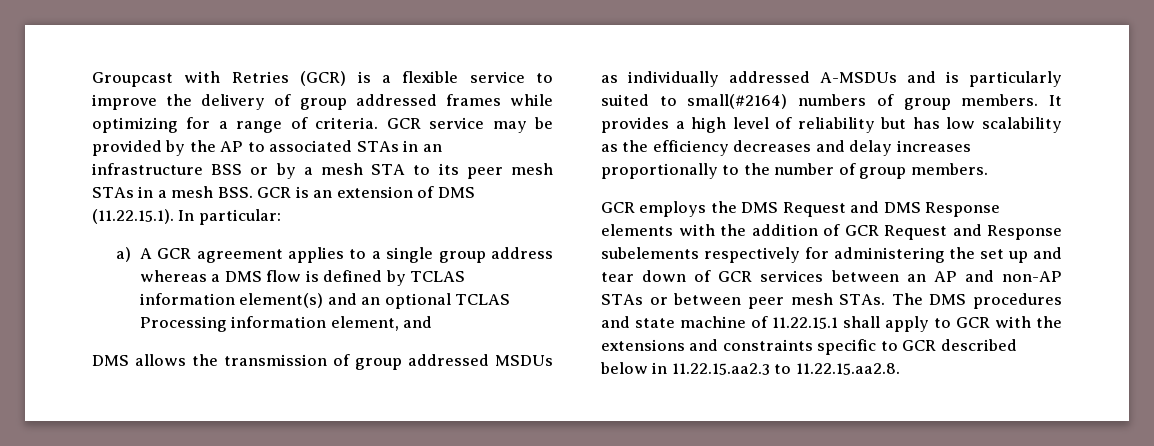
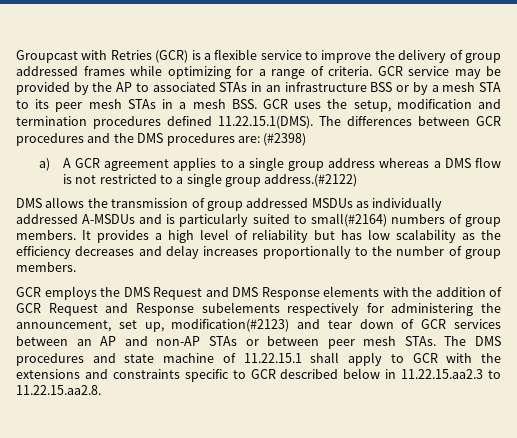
[295,186,475,198] [92,209,281,225] is an extension of DMS (11.22.15.1). In particular: -> [294,99,502,112] [16,116,501,129] [16,133,307,146] uses the setup, modification and termination procedures defined 11.22.15.1(DMS). The differences between GCR procedures and the DMS procedures are: (#2398)
[323,270,465,286] [139,293,511,309] [139,316,433,332] defined by TCLAS information element(s) and an optional TCLAS Processing information element, and -> [75,173,358,187] not restricted to a single group address.(#2122)
[980,249,1029,263] set up -> [16,319,290,332] announcement, set up, modification(#2123)

